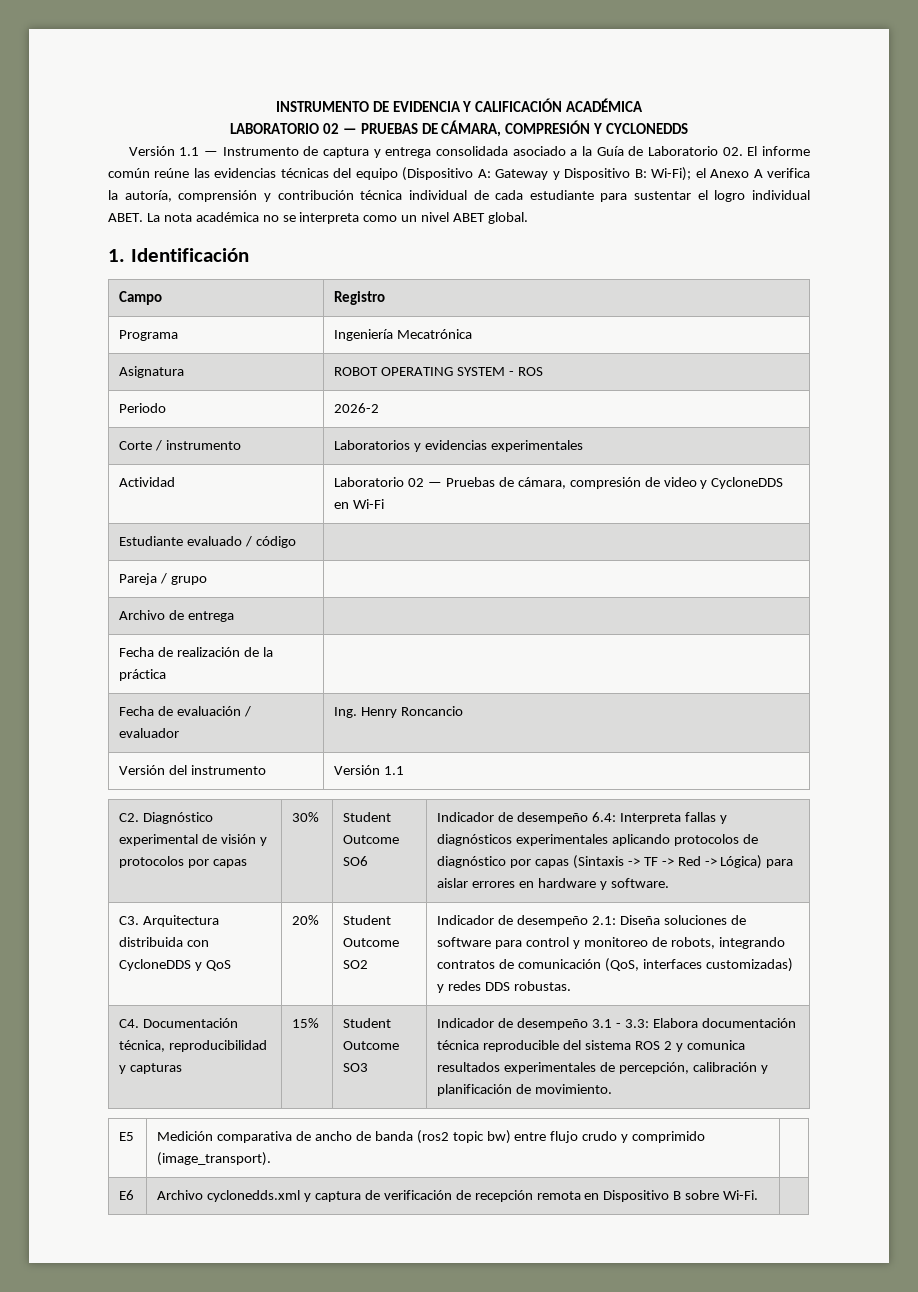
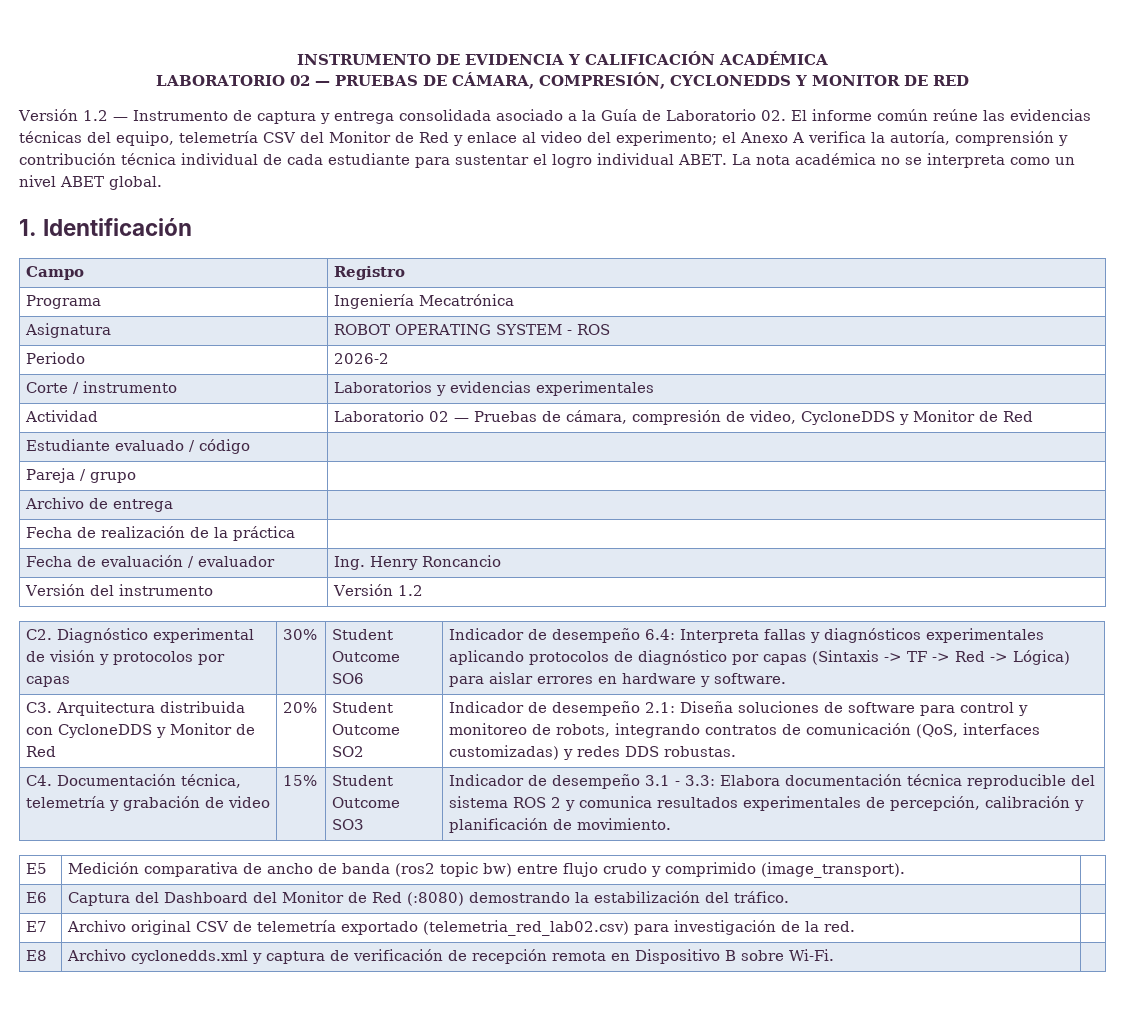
[505,120,689,134] [128,146,200,156] COMPRESIÓN Y CYCLONEDDS // Versión 1.1 -> [539,72,969,89] [18,109,108,121] COMPRESIÓN, CYCLONEDDS Y MONITOR DE RED // Versión 1.2
[355,167,692,181] equipo (Dispositivo A: Gateway y Dispositivo B: Wi-Fi); -> [116,131,717,146] equipo, telemetría CSV del Monitor de Red y enlace al video del experimento;
[663,477,784,489] [334,499,385,509] video y CycloneDDS en Wi-Fi -> [748,410,1033,425] video, CycloneDDS y Monitor de Red
[384,766,405,775] 1.1 -> [397,585,423,596] 1.2
[206,960,232,971] QoS -> [169,723,255,735] [25,746,56,757] Monitor de Red
[169,1040,268,1052] [119,1063,183,1074] reproducibilidad y capturas -> [25,796,270,811] telemetría y grabación de video
(135, 1195) none -> [67,891,789,906] [25,921,47,932] [66,920,855,936] [25,950,47,961] | Captura del Dashboard del Monitor de Red (:8080) demostrando la estabilización del tráfico. | // E7 | Archivo original CSV de telemetría exportado (telemetria_red_lab02.csv) para investigación de la red. | // E8

